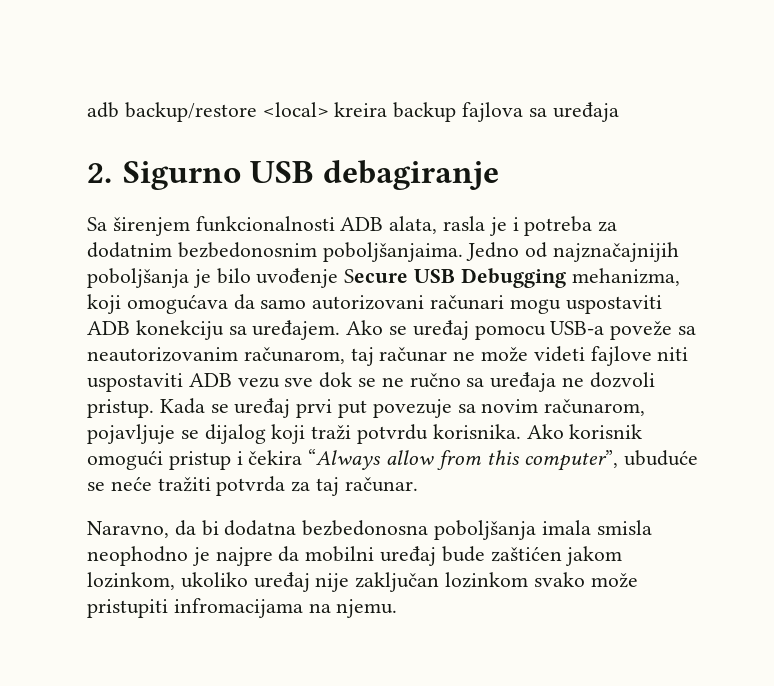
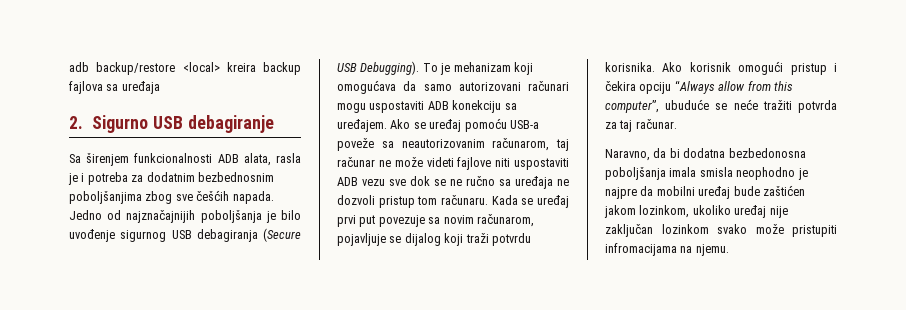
[177,242,463,262] bezbedonosnim poboljšanjaima. -> [197,172,274,182] [69,190,274,204] bezbednosnim poboljšanjima zbog sve češćih napada.
[344,268,680,288] Secure USB Debugging mehanizma, -> [120,228,301,242] [337,61,511,75] sigurnog USB debagiranja (Secure USB Debugging). To je mehanizam
[474,325,546,340] pomocu -> [464,118,507,132] pomoću
[87,399,154,418] pristup. -> [378,195,488,208] pristup tom računaru.
(303, 457) none -> [639,82,672,94] opciju

